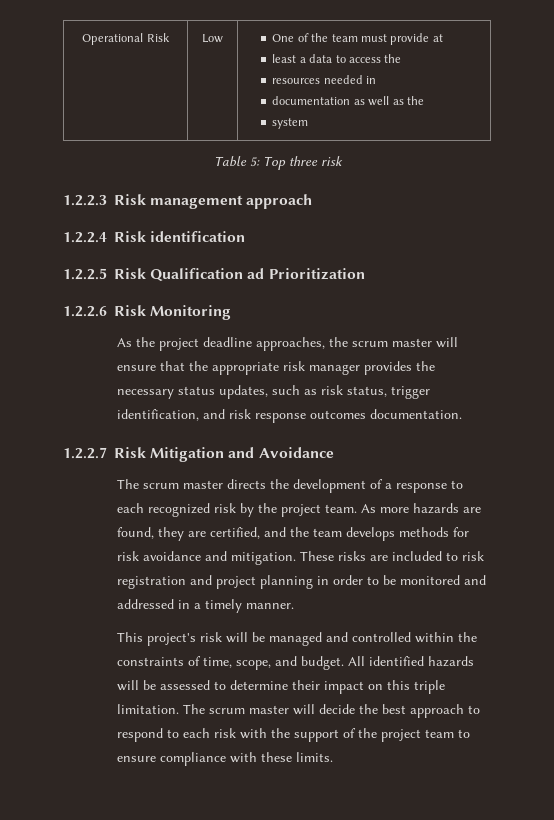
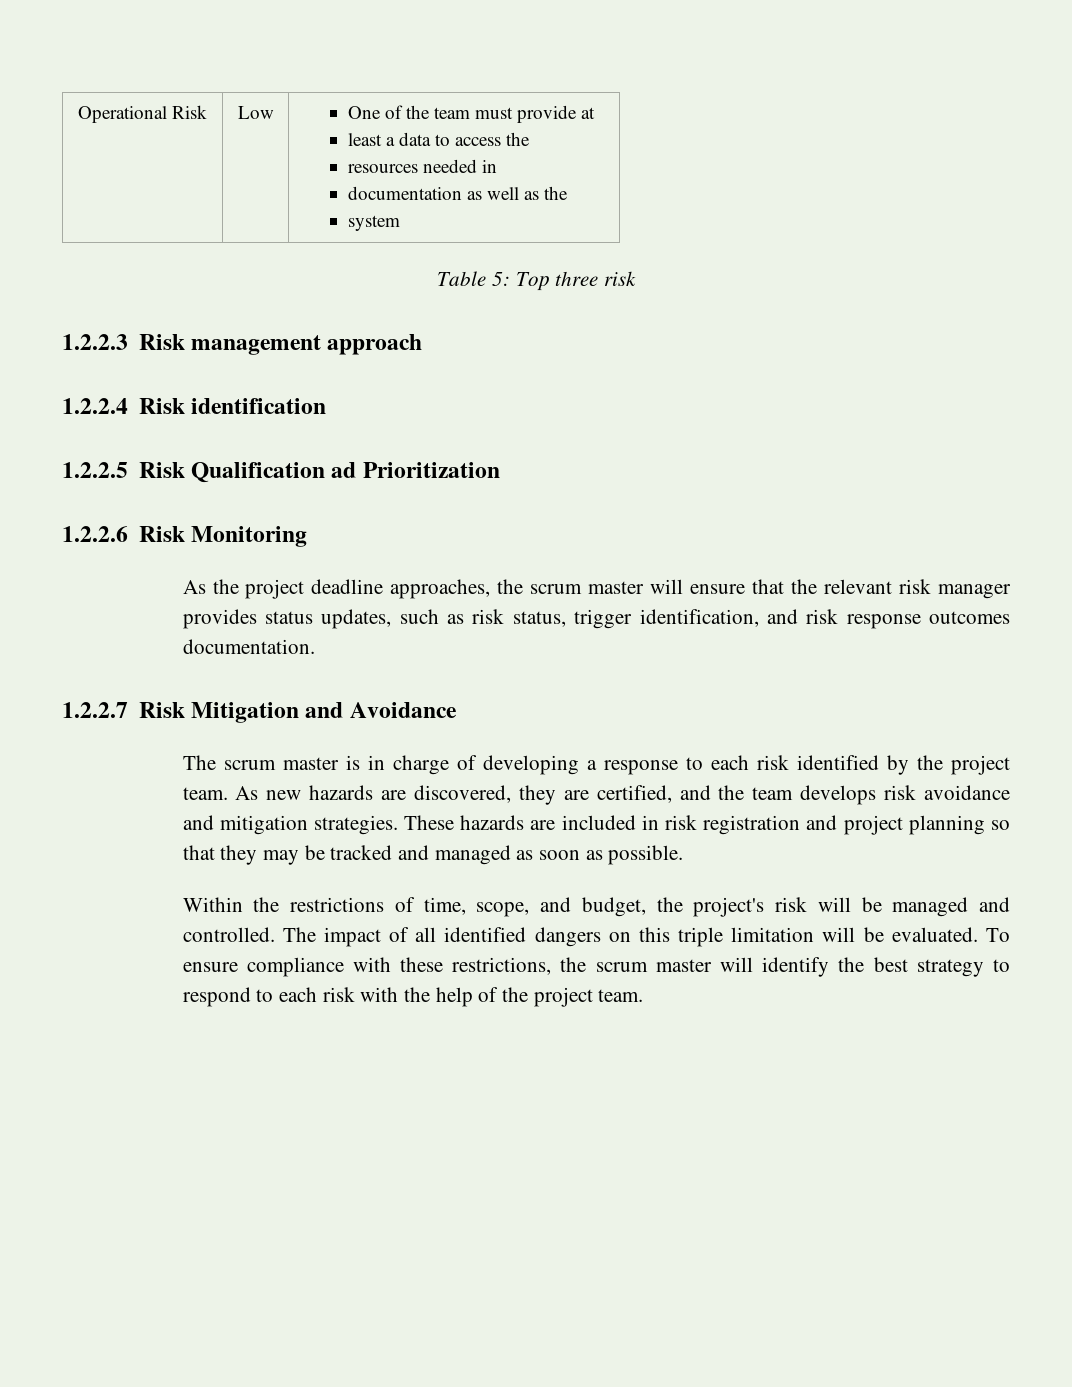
[212,362,280,375] appropriate -> [824,579,893,594] relevant
[416,361,436,371] [117,389,175,399] the necessary -> (257, 619) none
[227,479,384,493] directs the development of -> [345,755,579,775] is in charge of developing
[148,503,237,517] recognized risk -> [756,755,879,770] risk identified
[380,503,482,514] [117,527,155,539] more hazards are found, -> [266,785,511,803] new hazards are discovered,
[399,527,470,537] methods for -> (877, 795) none
[231,551,367,565] mitigation. These risks -> [219,815,525,835] mitigation strategies. These hazards
[446,552,459,561] to -> [641,815,659,830] in
[317,575,487,585] [117,599,295,613] [117,632,144,642] in order to be monitored and addressed in a timely manner. // This -> [991,820,1011,830] [182,845,684,865] [182,897,683,917] so that they may be tracked and managed as soon as possible. // Within the restrictions of time, scope, and budget, the
[352,632,478,643] [117,656,475,670] [117,680,446,694] [117,704,356,715] controlled within the constraints of time, scope, and budget. All identified hazards will be assessed to determine their impact on this triple limitation. The scrum master will decide -> [182,927,1011,947] [182,957,830,977] controlled. The impact of all identified dangers on this triple limitation will be evaluated. To ensure compliance with these restrictions, the scrum master will identify
[410,704,465,718] approach -> [916,959,984,977] strategy
[294,729,340,742] support -> [435,987,473,1007] help
[425,729,471,738] [117,752,334,766] team to ensure compliance with these limits. -> [598,989,644,1002] team.

